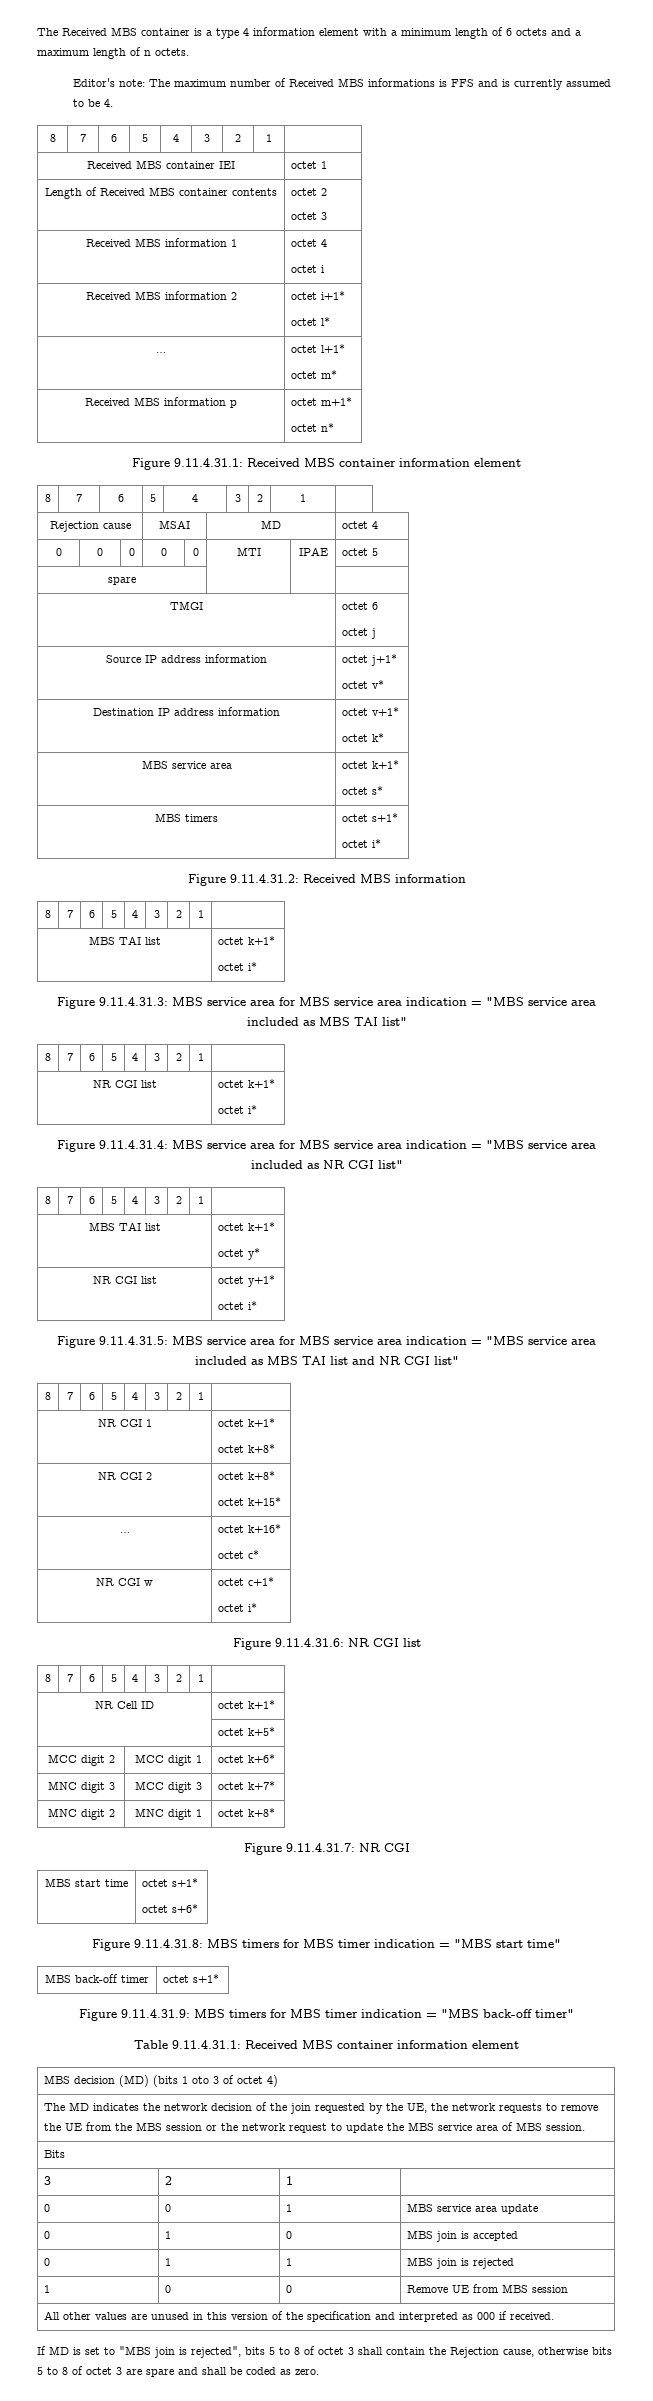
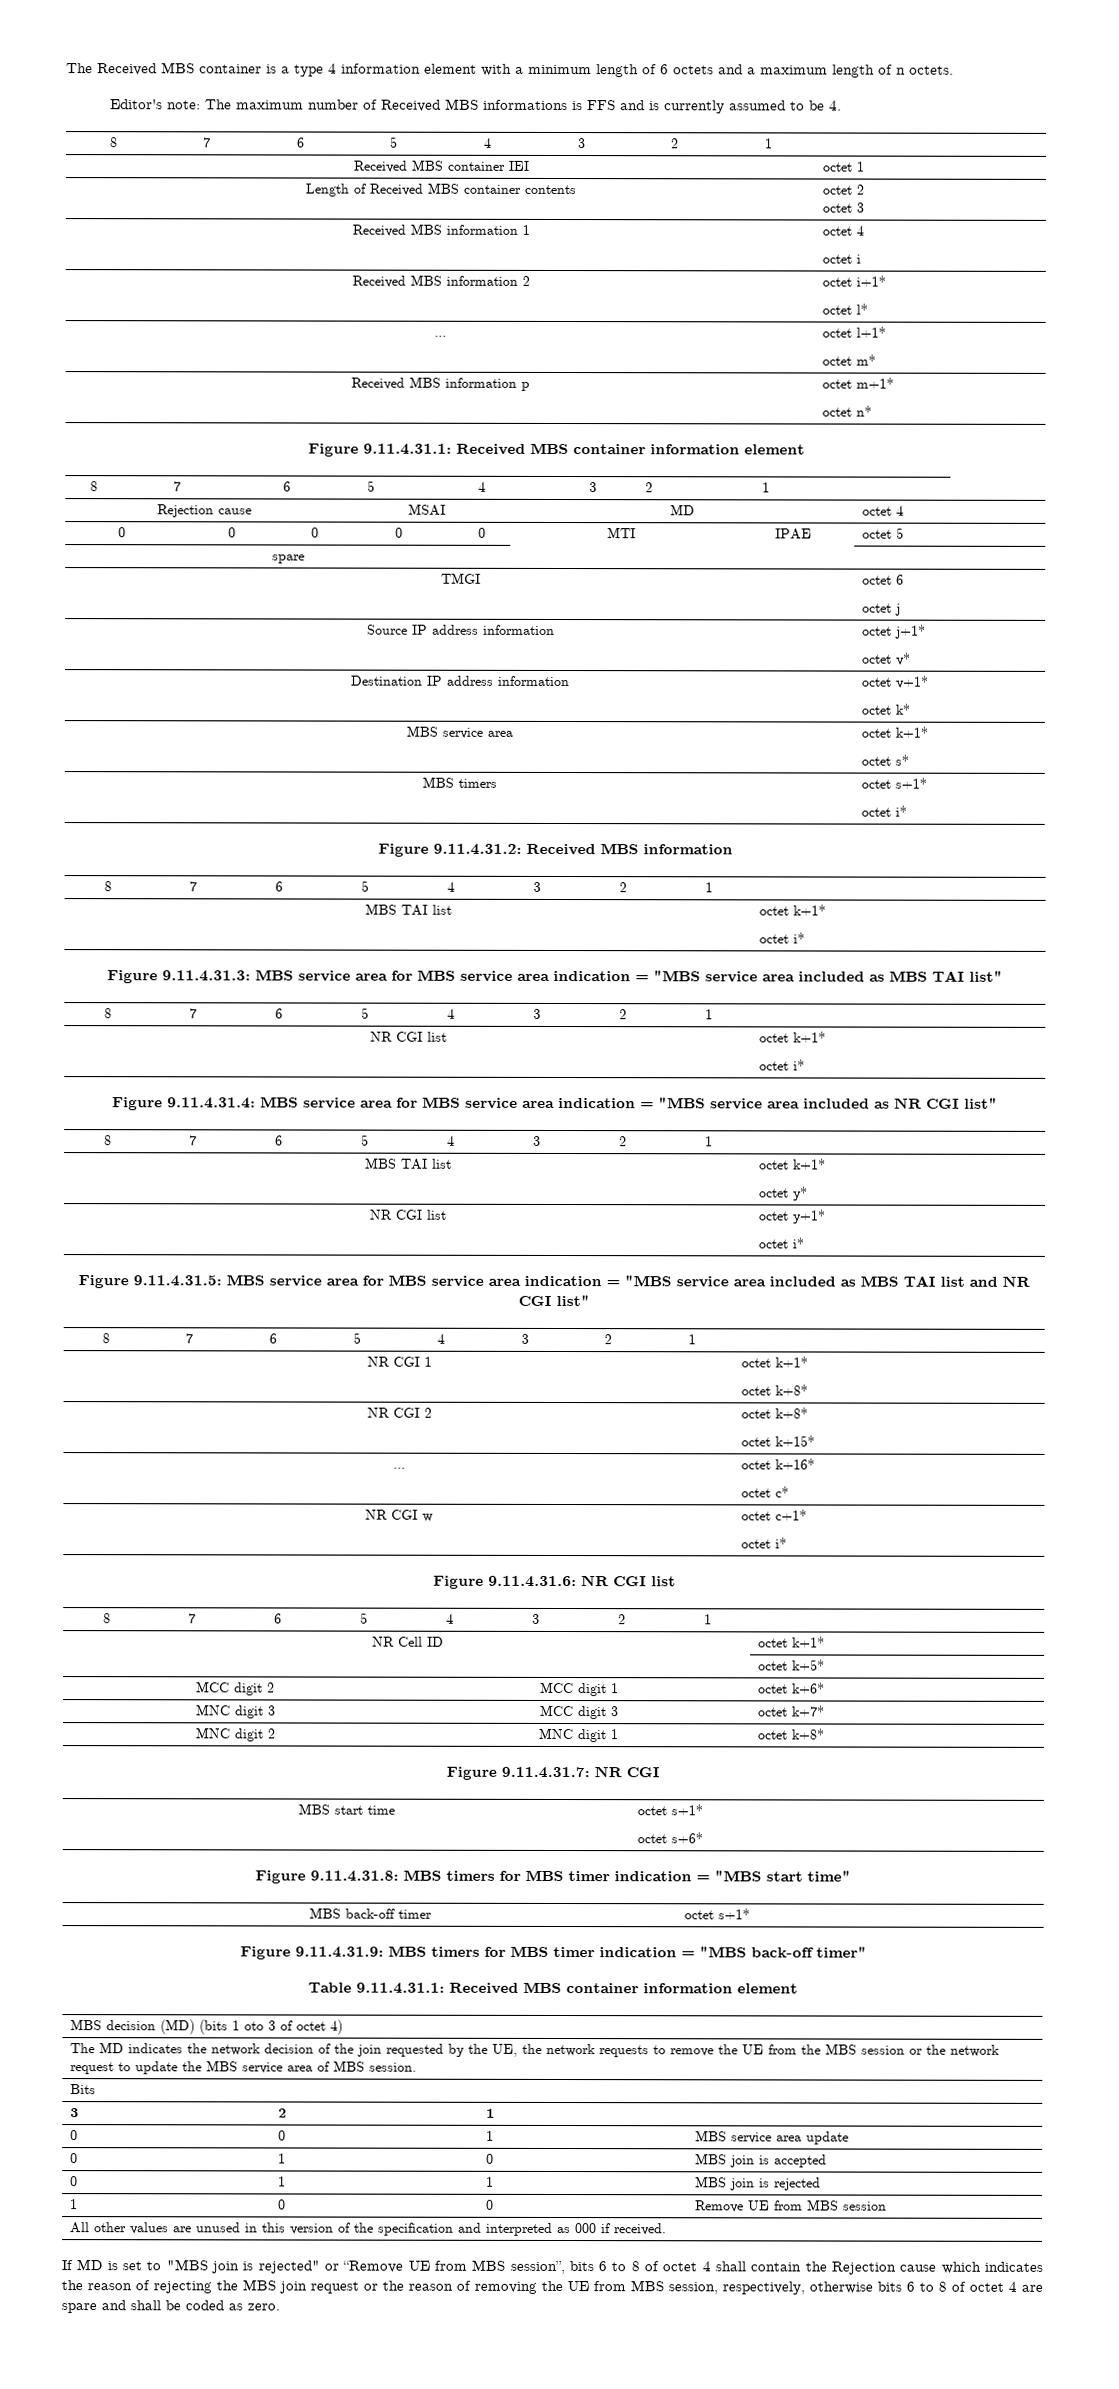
[191,2346,354,2358] rejected", bits 5 to 8 of octet 3 -> [257,2259,711,2275] rejected" or “Remove UE from MBS session”, bits 6 to 8 of octet 4
[503,2349,534,2357] cause, -> [899,2261,1043,2274] [61,2279,805,2295] cause which indicates the reason of rejecting the MBS join request or the reason of removing the UE from MBS session, respectively,
[37,2366,122,2375] 5 to 8 of octet 3 -> [906,2281,1017,2292] 6 to 8 of octet 4

